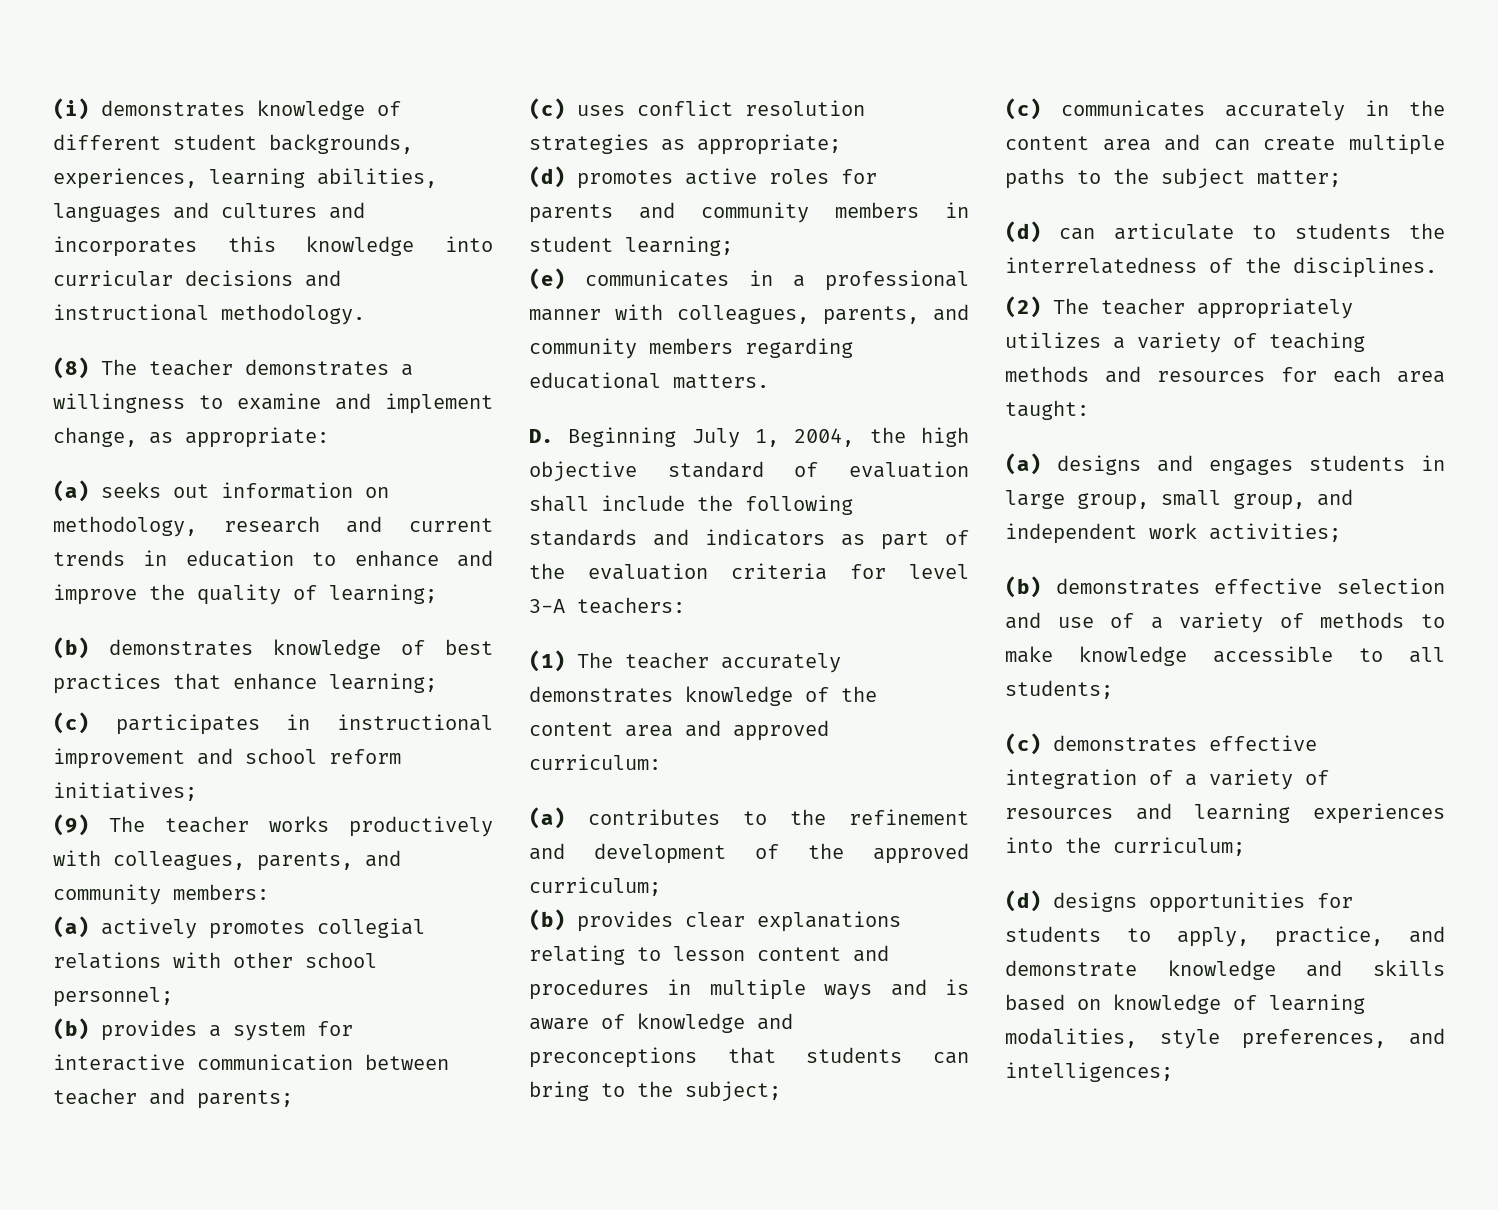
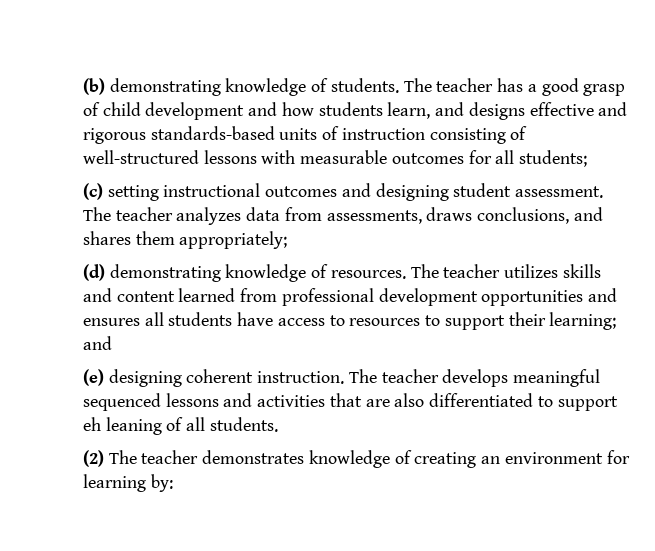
[53,98,401,120] [53,134,413,154] [53,168,437,189] [53,202,365,222] [53,236,493,257] [53,270,341,287] [53,304,365,325] [53,357,413,379] [53,393,493,414] [53,427,329,448] [53,480,389,502] [53,516,493,537] [53,550,493,567] [53,584,437,605] [53,637,493,659] [53,673,437,694] [53,712,493,735] [53,748,401,769] [53,782,197,801] [53,814,493,837] [53,850,401,871] [53,884,269,905] [53,916,425,939] [53,952,377,969] [53,987,173,1007] [53,1018,353,1041] [53,1054,449,1071] [53,1088,293,1109] [529,98,865,120] [529,134,841,155] [529,166,877,189] [529,202,969,223] [529,236,733,256] [529,268,969,291] [529,304,969,325] [529,338,853,359] [529,372,769,389] [529,427,969,448] [529,461,969,482] [529,495,853,515] [529,529,969,550] [529,563,969,580] [529,597,685,614] [529,650,841,673] [529,686,877,706] [529,720,829,741] [529,754,661,770] [529,807,969,829] [529,843,969,864] [529,877,661,896] [529,909,901,932] [529,945,889,965] [529,979,969,1000] [529,1013,793,1033] [529,1047,969,1068] [529,1081,781,1102] [1005,98,1445,121] [1005,134,1445,155] [1005,168,1341,189] [1005,221,1445,243] [1005,257,1437,278] [1005,296,1353,319] [1005,332,1365,353] [1005,366,1445,383] [1005,400,1089,420] [1005,453,1445,475] [1005,489,1353,510] [1005,523,1341,544] [1005,576,1445,598] [1005,612,1445,633] [1005,646,1445,666] [1005,680,1113,699] [1005,733,1317,755] [1005,769,1329,790] [1005,803,1445,824] [1005,837,1245,856] [1005,890,1353,913] [1005,926,1445,947] [1005,960,1445,980] [1005,994,1365,1014] [1005,1028,1445,1049] [1005,1062,1173,1082] (i) demonstrates knowledge of different student backgrounds, experiences, learning abilities, languages and cultures and incorporates this knowledge into curricular decisions and instructional methodology. // (8) The teacher demonstrates a willingness to examine and implement change, as appropriate: // (a) seeks out information on methodology, research and current trends in education to enhance and improve the quality of learning; // (b) demonstrates knowledge of best practices that enhance learning; // (c) participates in instructional improvement and school reform initiatives; // (9) The teacher works productively with colleagues, parents, and community members: // (a) actively promotes collegial relations with other school personnel; // (b) provides a system for interactive communication between teacher and parents; // (c) uses conflict resolution strategies as appropriate; // (d) promotes active roles for parents and community members in student learning; // (e) communicates in a professional manner with colleagues, parents, and community members regarding educational matters. // D. Beginning July 1, 2004, the high objective standard of evaluation shall include the following standards and indicators as part of the evaluation criteria for level 3-A teachers: // (1) The teacher accurately demonstrates knowledge of the content area and approved curriculum: // (a) contributes to the refinement and development of the approved curriculum; // (b) provides clear explanations relating to lesson content and procedures in multiple ways and is aware of knowledge and preconceptions that students can bring to the subject; // (c) communicates accurately in the content area and can create multiple paths to the subject matter; // (d) can articulate to students the interrelatedness of the disciplines. // (2) The teacher appropriately utilizes a variety of teaching methods and resources for each area taught: // (a) designs and engages students in large group, small group, and independent work activities; // (b) demonstrates effective selection and use of a variety of methods to make knowledge accessible to all students; // (c) demonstrates effective integration of a variety of resources and learning experiences into the curriculum; // (d) designs opportunities for students to apply, practice, and demonstrate knowledge and skills based on knowledge of learning modalities, style preferences, and intelligences; -> [83,78,626,96] [83,102,628,120] [83,126,528,144] [83,150,588,167] [83,183,604,201] [83,207,603,225] [83,231,288,249] [83,264,601,282] [83,288,618,306] [83,312,617,330] [83,336,112,350] [83,369,601,387] [83,393,618,411] [83,417,278,435] [83,450,630,468] [83,474,173,492] (b) demonstrating knowledge of students. The teacher has a good grasp of child development and how students learn, and designs effective and rigorous standards-based units of instruction consisting of well-structured lessons with measurable outcomes for all students; // (c) setting instructional outcomes and designing student assessment. The teacher analyzes data from assessments, draws conclusions, and shares them appropriately; // (d) demonstrating knowledge of resources. The teacher utilizes skills and content learned from professional development opportunities and ensures all students have access to resources to support their learning; and // (e) designing coherent instruction. The teacher develops meaningful sequenced lessons and activities that are also differentiated to support eh leaning of all students. // (2) The teacher demonstrates knowledge of creating an environment for learning by:

